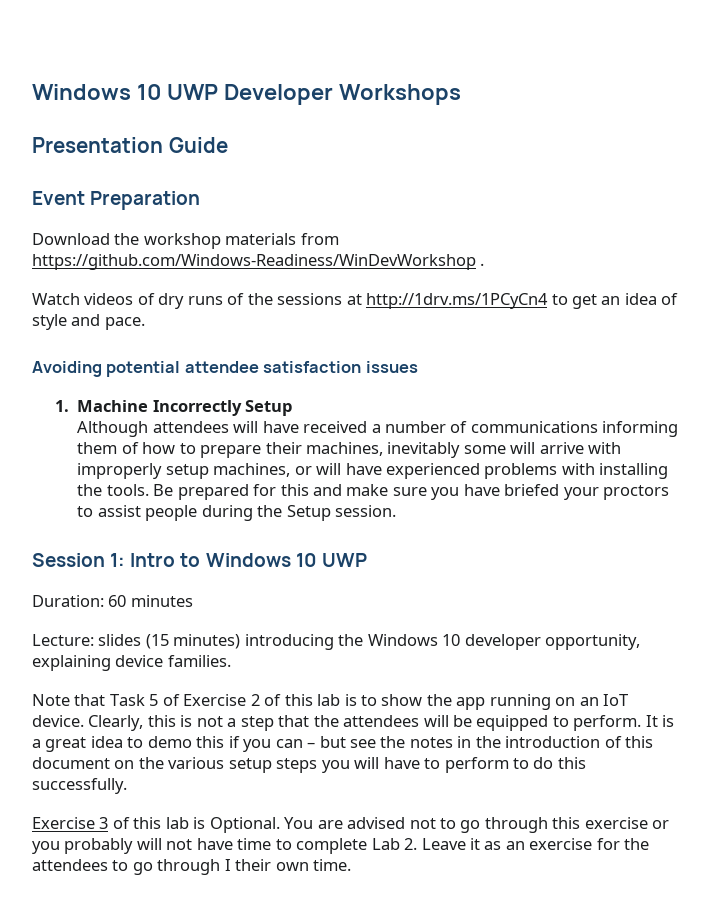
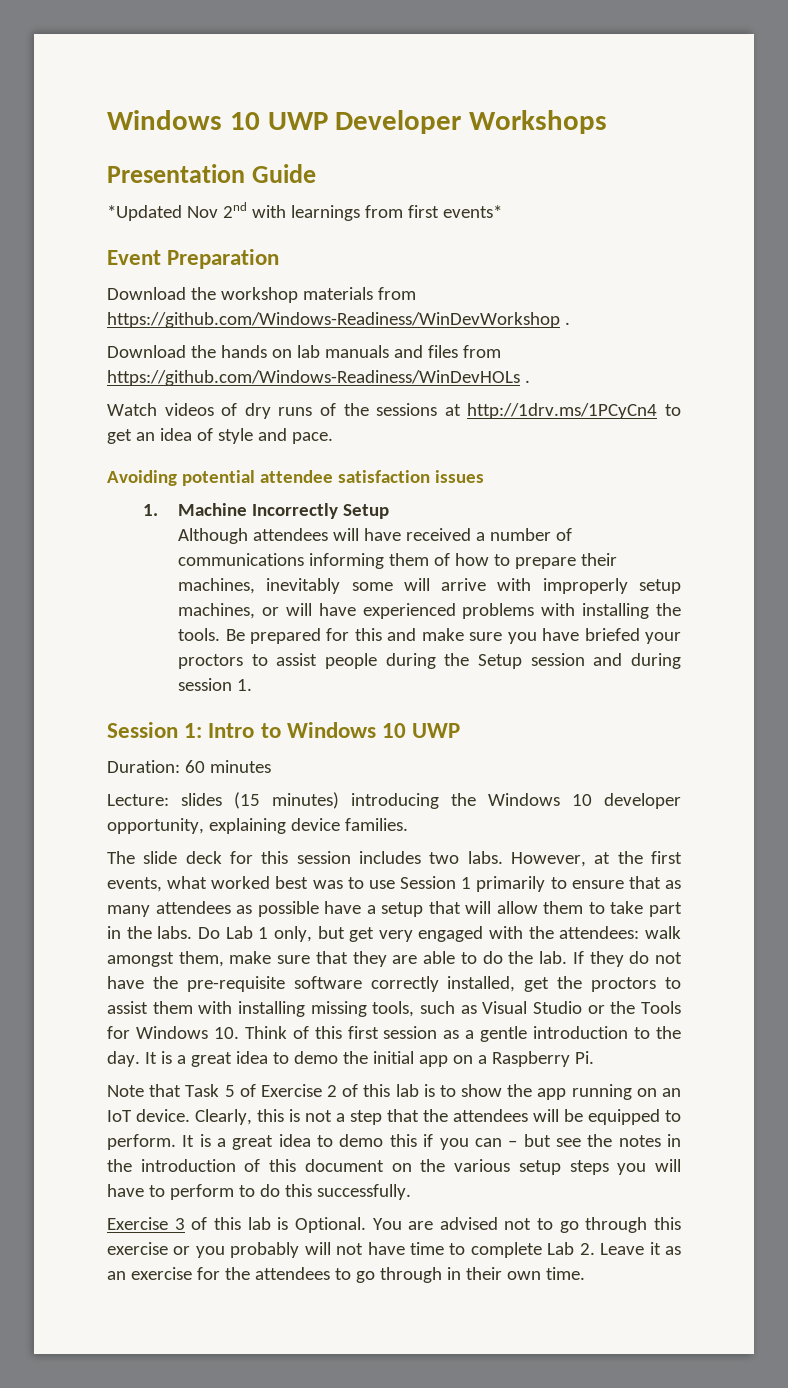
(228, 145) none -> [107,202,502,221] // *Updated Nov 2nd with learnings from first events*
(485, 264) none -> [107,345,501,358] [107,370,530,386] // Download the hands on lab manuals and files from https://github.com/Windows-Readiness/WinDevHOLs .
[335,505,397,517] session. -> [530,653,682,669] [178,678,253,691] session and during session 1.
(231, 661) none -> [107,851,682,867] [107,876,681,892] [107,901,683,917] [107,926,682,942] [107,951,683,967] [107,976,681,992] [107,1001,682,1017] [107,1026,681,1042] [107,1051,594,1067] // The slide deck for this session includes two labs. However, at the first events, what worked best was to use Session 1 primarily to ensure that as many attendees as possible have a setup that will allow them to take part in the labs. Do Lab 1 only, but get very engaged with the attendees: walk amongst them, make sure that they are able to do the lab. If they do not have the pre-requisite software correctly installed, get the proctors to assist them with installing missing tools, such as Visual Studio or the Tools for Windows 10. Think of this first session as a gentle introduction to the day. It is a great idea to demo the initial app on a Raspberry Pi.
[224,859,231,871] I -> [446,1267,461,1280] in

